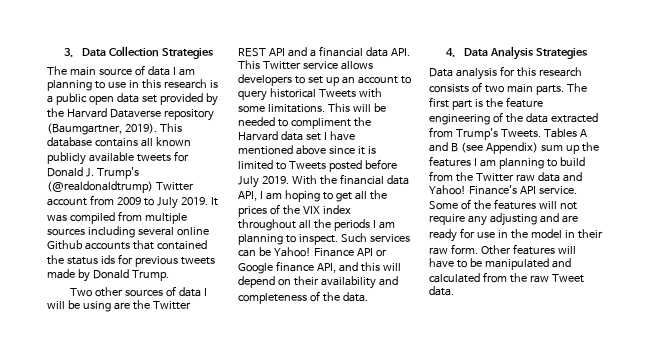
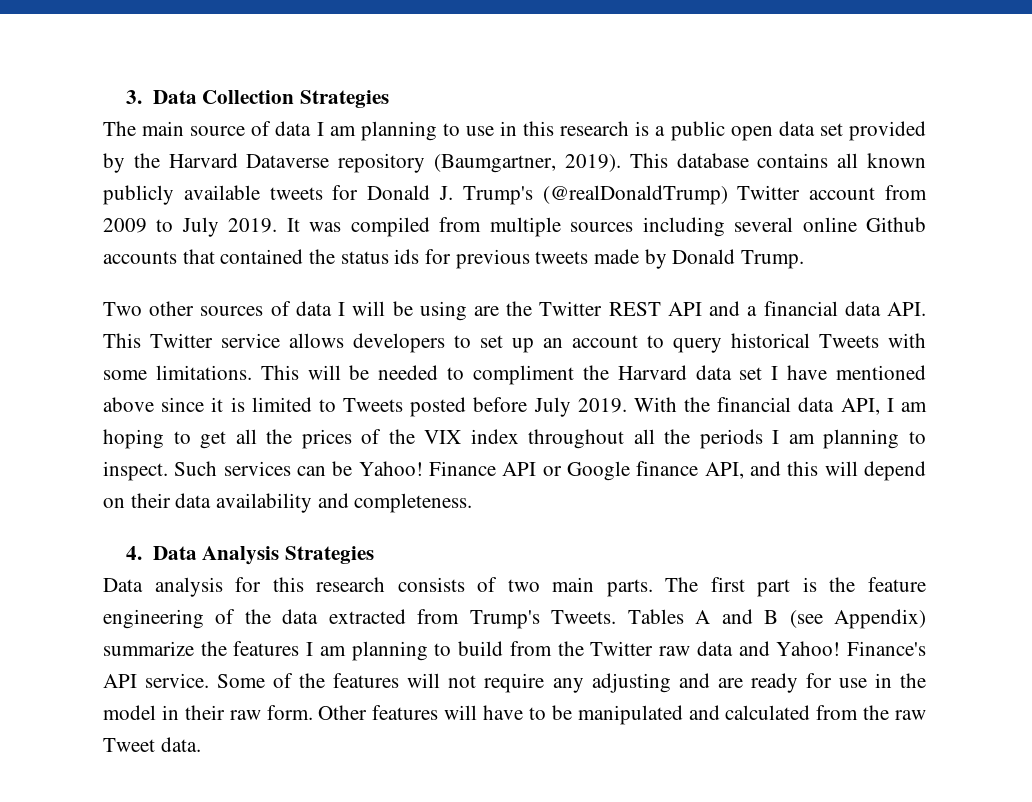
[47,181,153,193] (@realdonaldtrump) -> [542,185,728,205] (@realDonaldTrump)
(319, 281) none -> [175,493,212,508] data
[238,291,368,304] completeness of the data. -> [354,493,473,513] completeness.
[540,145,580,154] sum up -> [103,641,194,656] summarize

